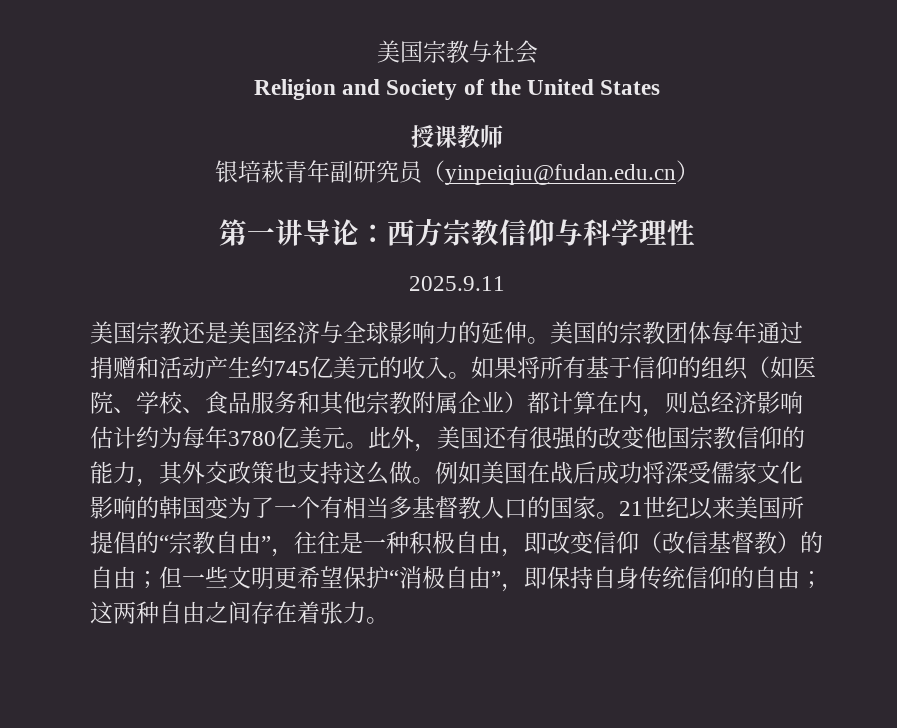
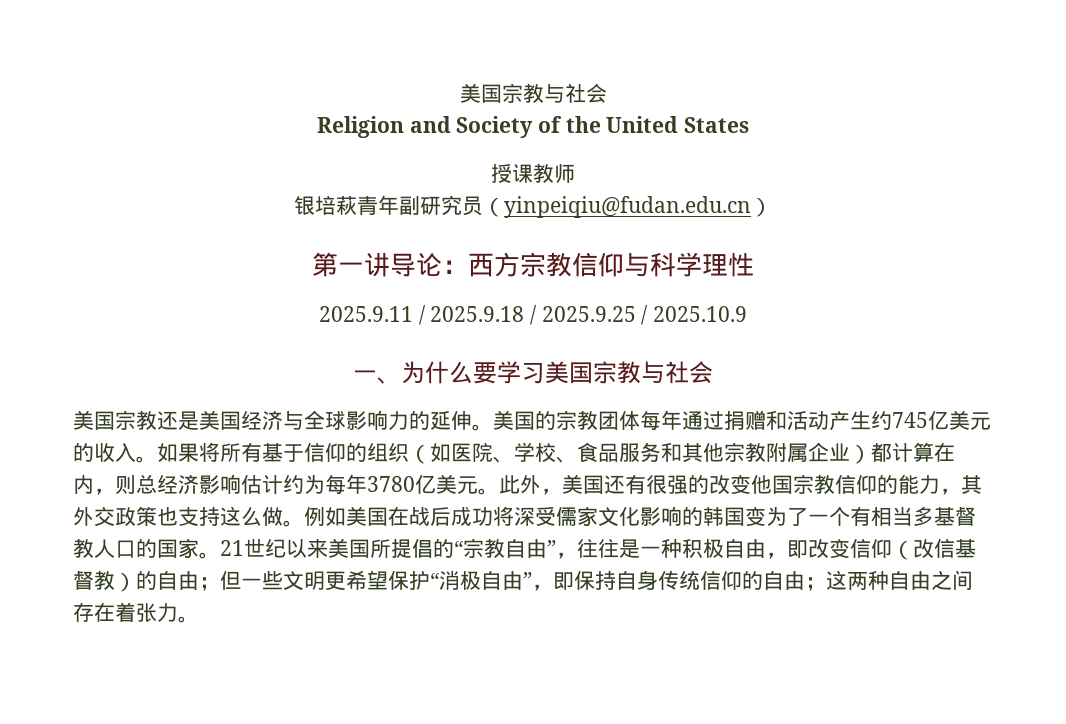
(505, 283) none -> [418,305,748,325] [353,361,713,384] / 2025.9.18 / 2025.9.25 / 2025.10.9 // 一、为什么要学习美国宗教与社会

